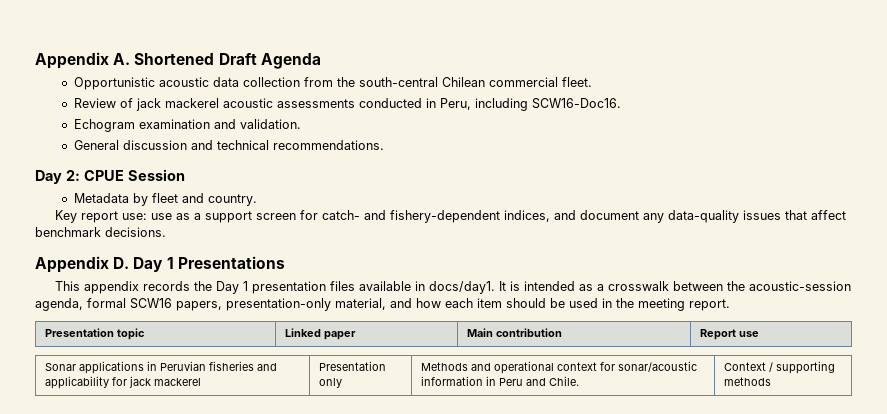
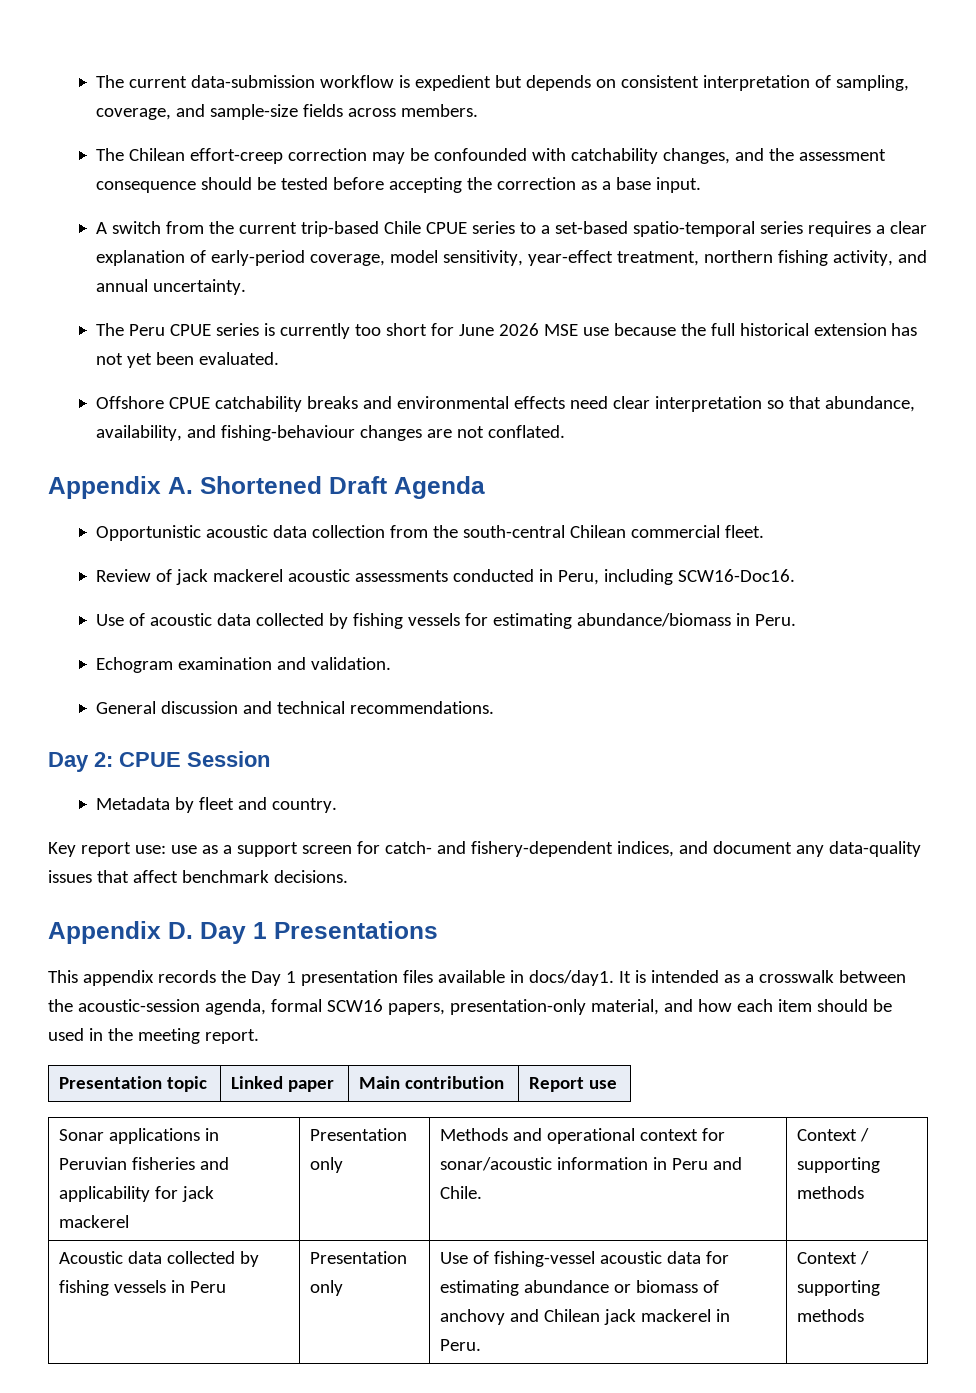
(35, 60) none -> [95,75,909,91] [95,104,478,120] [95,148,886,164] [95,177,701,193] [95,221,927,237] [95,250,927,266] [95,279,246,295] [95,323,918,339] [95,352,279,368] [95,396,915,412] [95,425,565,441] The current data-submission workflow is expedient but depends on consistent interpretation of sampling, coverage, and sample-size fields across members. // The Chilean effort-creep correction may be confounded with catchability changes, and the assessment consequence should be tested before accepting the correction as a base input. // A switch from the current trip-based Chile CPUE series to a set-based spatio-temporal series requires a clear explanation of early-period coverage, model sensitivity, year-effect treatment, northern fishing activity, and annual uncertainty. // The Peru CPUE series is currently too short for June 2026 MSE use because the full historical extension has not yet been evaluated. // Offshore CPUE catchability breaks and environmental effects need clear interpretation so that abundance, availability, and fishing-behaviour changes are not conflated. //
(621, 103) none -> [95,613,796,629] // Use of acoustic data collected by fishing vessels for estimating abundance/biomass in Peru.
(771, 381) none -> [59,1251,260,1267] [59,1280,227,1296] [310,1251,408,1264] [310,1280,344,1296] [440,1251,730,1267] [440,1280,720,1296] [440,1309,731,1325] [440,1339,482,1351] [797,1251,870,1265] [797,1280,881,1296] [797,1309,865,1322] // Acoustic data collected by fishing vessels in Peru | Presentation only | Use of fishing-vessel acoustic data for estimating abundance or biomass of anchovy and Chilean jack mackerel in Peru. | Context / supporting methods

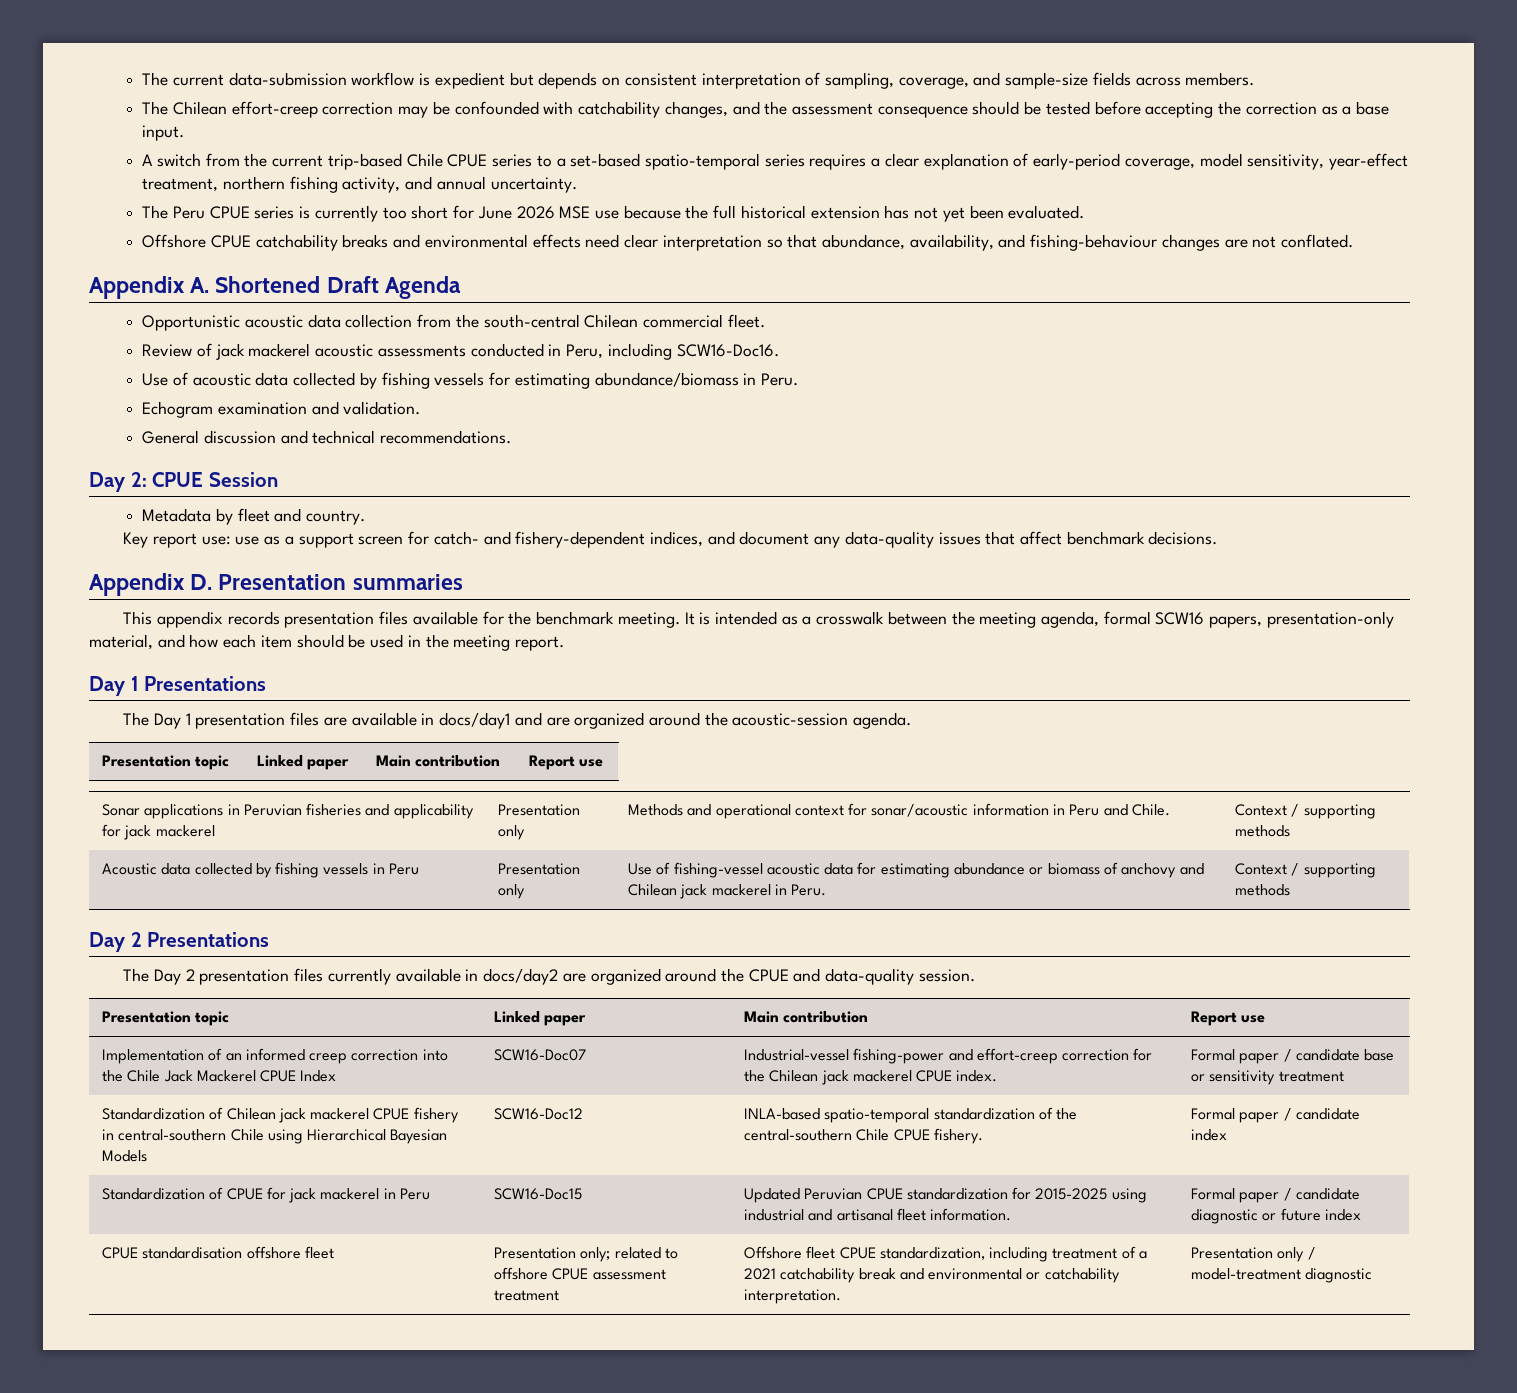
[200,921,438,944] Day 1 Presentations -> [218,574,463,590] Presentation summaries
[220,970,614,986] the Day 1 presentation files available in docs/day1. -> [284,611,680,628] presentation files available for the benchmark meeting.
[77,999,200,1012] acoustic-session -> [979,612,1037,628] meeting
(259, 1036) none -> [89,676,267,696] [123,712,912,729] // Day 1 Presentations // The Day 1 presentation files are available in docs/day1 and are organized around the acoustic-session agenda.
(865, 1315) none -> [89,932,270,952] [123,968,975,985] [101,1011,230,1026] [493,1011,587,1026] [743,1011,869,1023] [1190,1011,1266,1026] [101,1048,448,1064] [101,1070,337,1082] [493,1049,586,1061] [743,1048,1153,1064] [743,1070,998,1085] [1190,1049,1395,1064] [1190,1070,1344,1085] [101,1107,459,1123] [101,1129,448,1144] [101,1150,147,1162] [493,1108,583,1120] [743,1107,1078,1123] [743,1128,983,1144] [1190,1108,1360,1123] [1190,1129,1227,1141] [101,1187,431,1203] [493,1188,582,1200] [743,1187,1147,1203] [743,1208,1012,1221] [1190,1188,1360,1203] [1190,1208,1361,1224] [101,1246,334,1259] [493,1247,678,1262] [493,1267,666,1280] [493,1290,559,1301] [743,1246,1148,1262] [743,1268,1120,1283] [743,1289,841,1304] [1190,1247,1316,1262] [1190,1268,1373,1283] // Day 2 Presentations // The Day 2 presentation files currently available in docs/day2 are organized around the CPUE and data-quality session. // Presentation topic | Linked paper | Main contribution | Report use // Implementation of an informed creep correction into the Chile Jack Mackerel CPUE Index | SCW16-Doc07 | Industrial-vessel fishing-power and effort-creep correction for the Chilean jack mackerel CPUE index. | Formal paper / candidate base or sensitivity treatment // Standardization of Chilean jack mackerel CPUE fishery in central-southern Chile using Hierarchical Bayesian Models | SCW16-Doc12 | INLA-based spatio-temporal standardization of the central-southern Chile CPUE fishery. | Formal paper / candidate index // Standardization of CPUE for jack mackerel in Peru | SCW16-Doc15 | Updated Peruvian CPUE standardization for 2015-2025 using industrial and artisanal fleet information. | Formal paper / candidate diagnostic or future index // CPUE standardisation offshore fleet | Presentation only; related to offshore CPUE assessment treatment | Offshore fleet CPUE standardization, including treatment of a 2021 catchability break and environmental or catchability interpretation. | Presentation only / model-treatment diagnostic

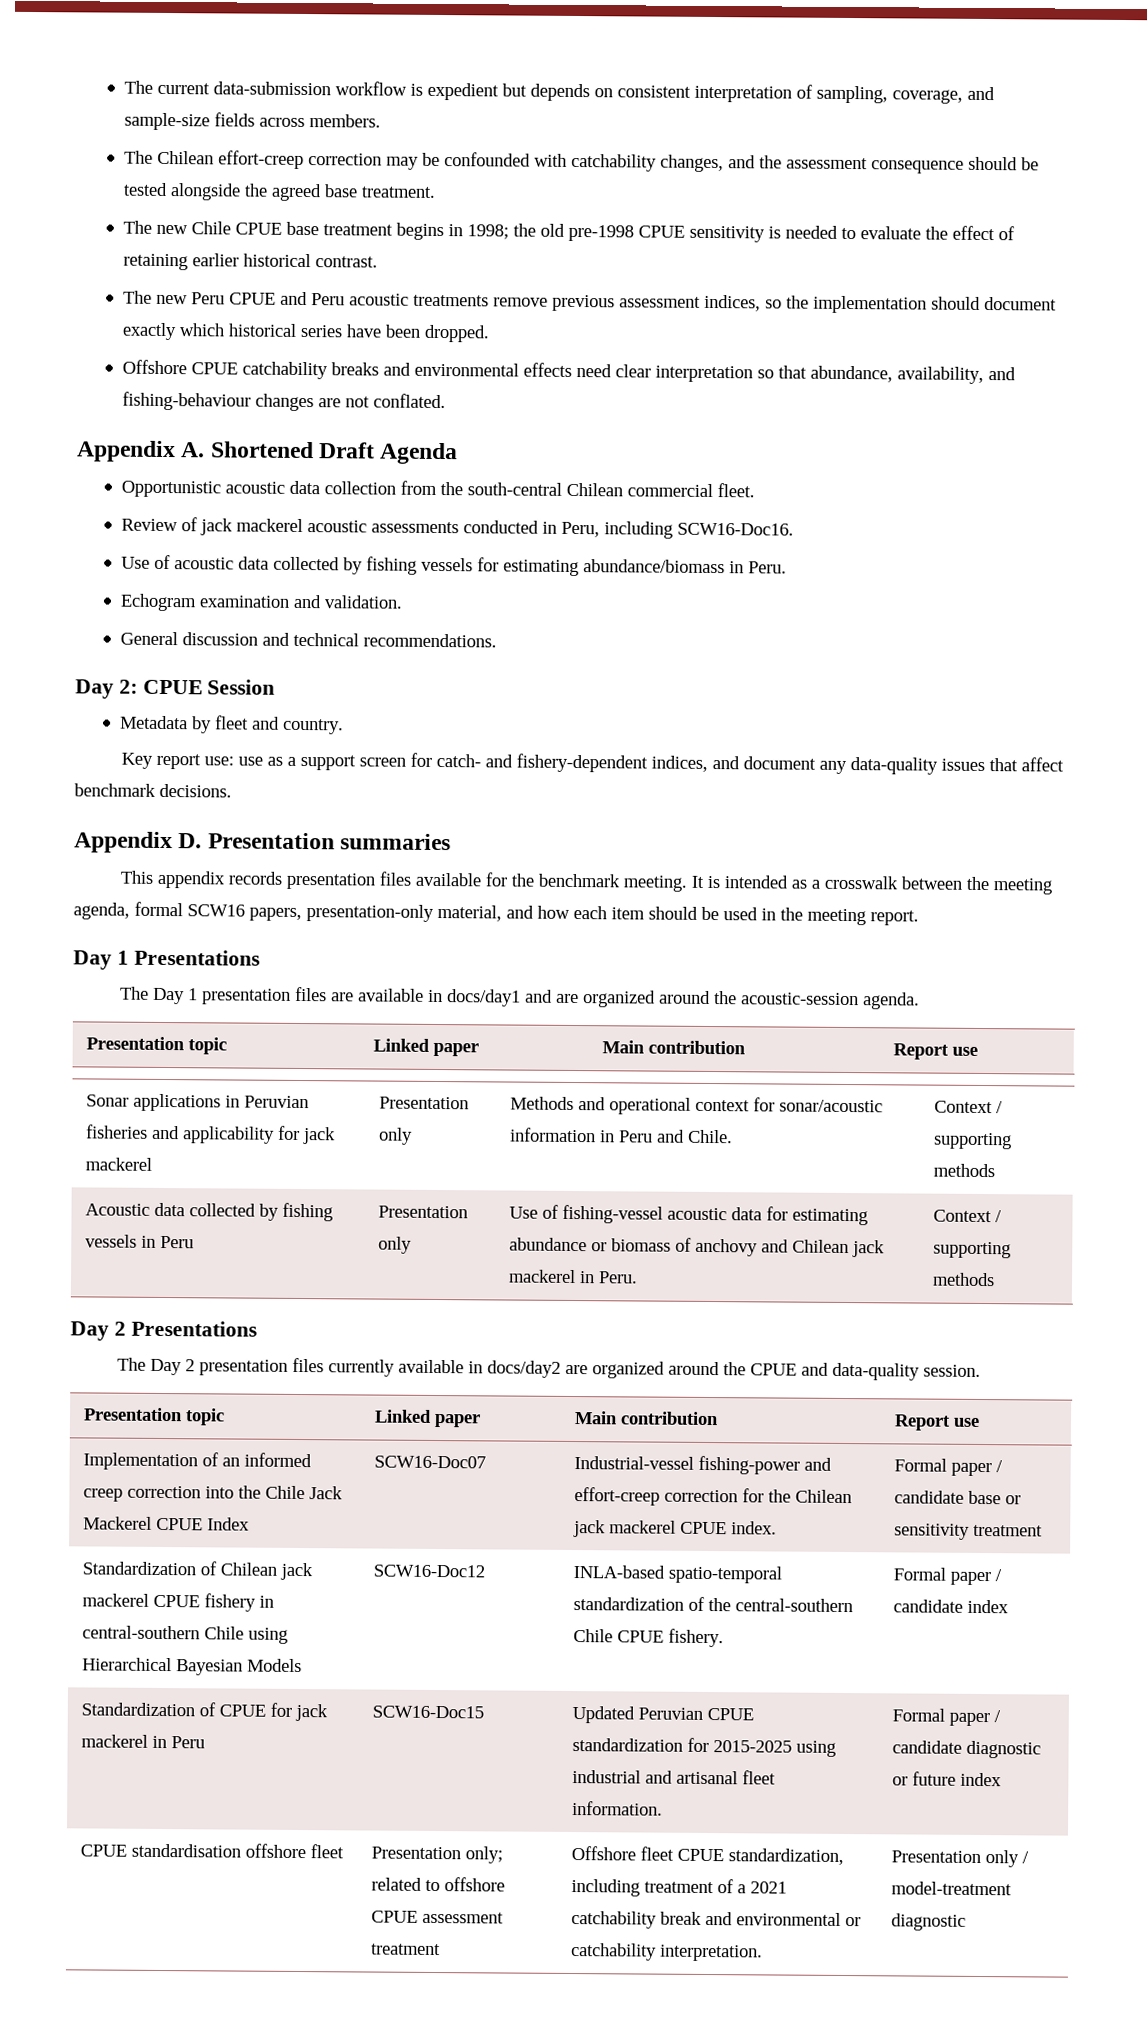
[1094,101,1389,118] [142,125,185,141] [142,153,1408,170] [142,176,577,193] [142,205,169,219] before accepting the correction as a base input. // A switch from the current trip-based Chile CPUE series to a set-based spatio-temporal series requires a clear explanation of early-period coverage, model sensitivity, year-effect treatment, northern fishing activity, and annual uncertainty. // The -> [169,183,436,202] [122,220,1015,243] [122,253,378,271] [122,290,188,305] alongside the agreed base treatment. // The new Chile CPUE base treatment begins in 1998; the old pre-1998 CPUE sensitivity is needed to evaluate the effect of retaining earlier historical contrast. // The new
[254,205,1085,222] series is currently too short for June 2026 MSE use because the full historical extension has not yet been evaluated. -> [279,291,1057,314] [121,322,490,343] and Peru acoustic treatments remove previous assessment indices, so the implementation should document exactly which historical series have been dropped.

